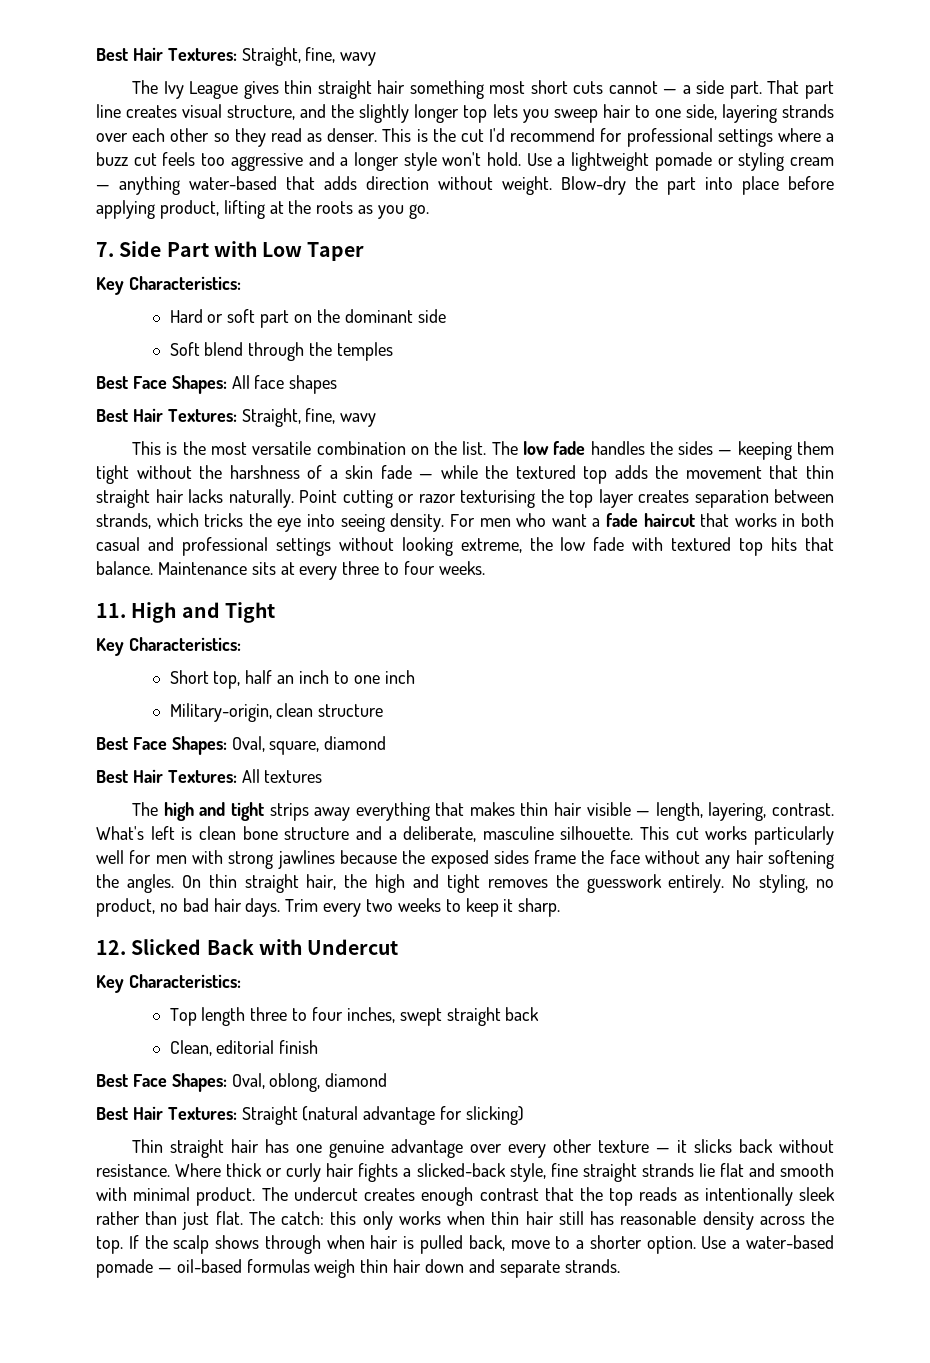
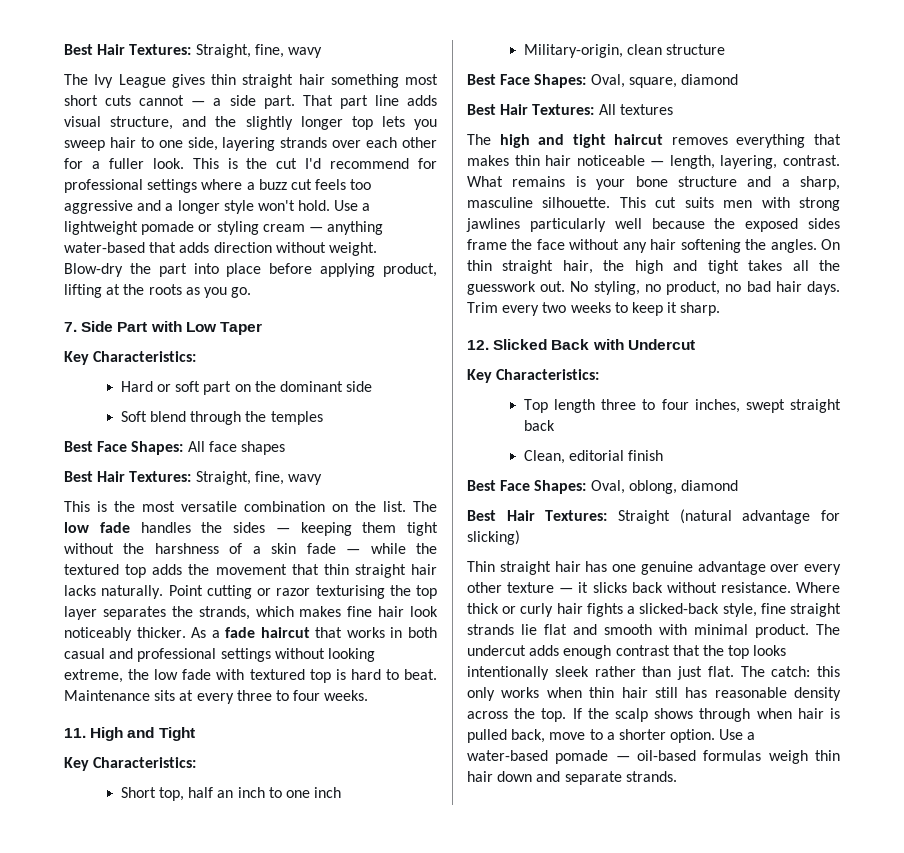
[126,105,178,118] creates -> [407,95,437,106] adds
[213,128,378,147] so they read as denser. -> [64,158,184,169] for a fuller look.
[638,489,834,508] [96,513,587,532] creates separation between strands, which tricks the eye into seeing density. For men who want -> [102,606,438,620] [64,627,207,641] separates the strands, which makes fine hair look noticeably thicker. As
[771,537,835,551] [96,561,153,575] hits that balance. -> [335,669,438,680] is hard to beat.
[269,803,351,821] strips away -> [614,134,728,145] haircut removes
[586,802,631,816] visible -> [576,155,645,166] noticeable
[96,826,236,840] What's left is clean -> [467,176,626,190] What remains is your
[403,826,477,842] deliberate, -> [800,176,840,190] sharp,
[705,826,834,845] [96,850,152,864] works particularly well for -> [684,197,714,208] suits
(335, 859) none -> [529,218,642,232] particularly well
[487,879,548,888] removes -> [748,260,809,271] takes all
[668,874,725,893] entirely. -> [540,281,566,292] out.
[364,1188,416,1201] creates -> [529,645,560,656] adds
[639,1187,699,1201] reads as -> [753,645,787,656] looks

